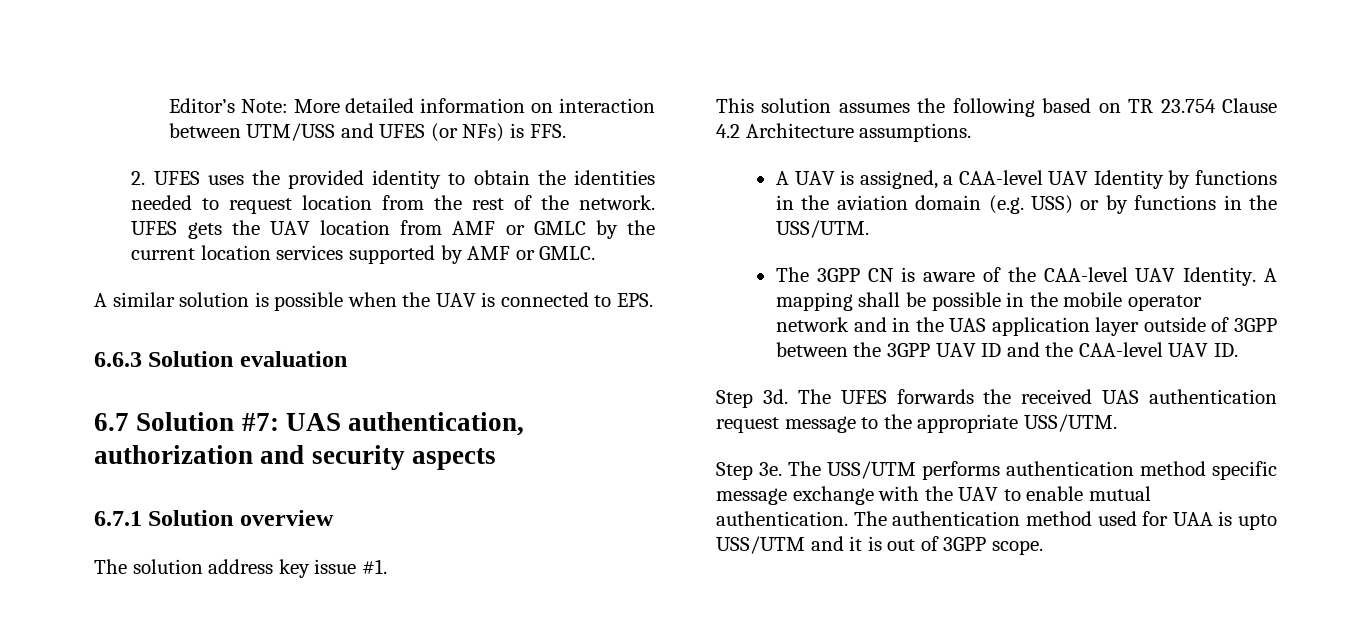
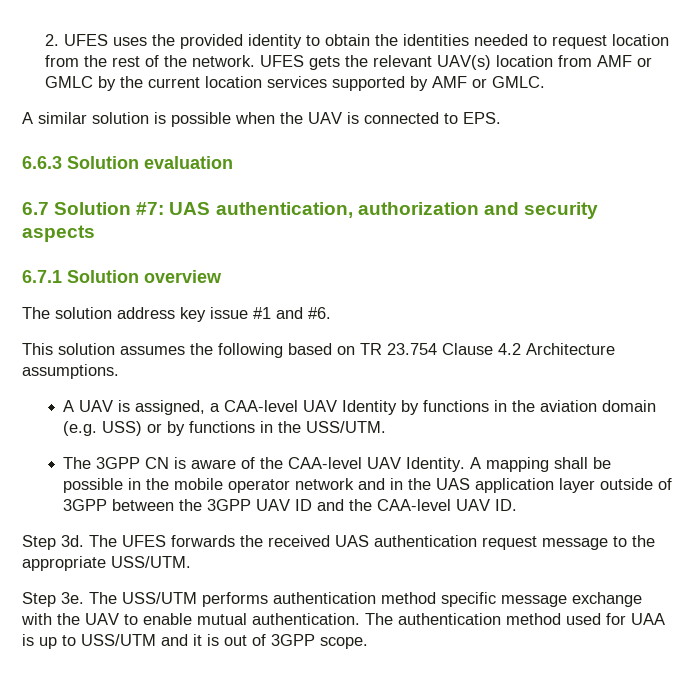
[168,98,655,113] [168,123,566,142] Editor’s Note: More detailed information on interaction between UTM/USS and UFES (or NFs) is FFS. // -> (45, 40) none
[269,221,310,235] UAV -> [373,55,492,70] relevant UAV(s)
[361,559,387,574] #1. -> [253,307,331,319] #1 and #6.
[1238,514,1277,530] upto -> [39,635,76,649] up to

